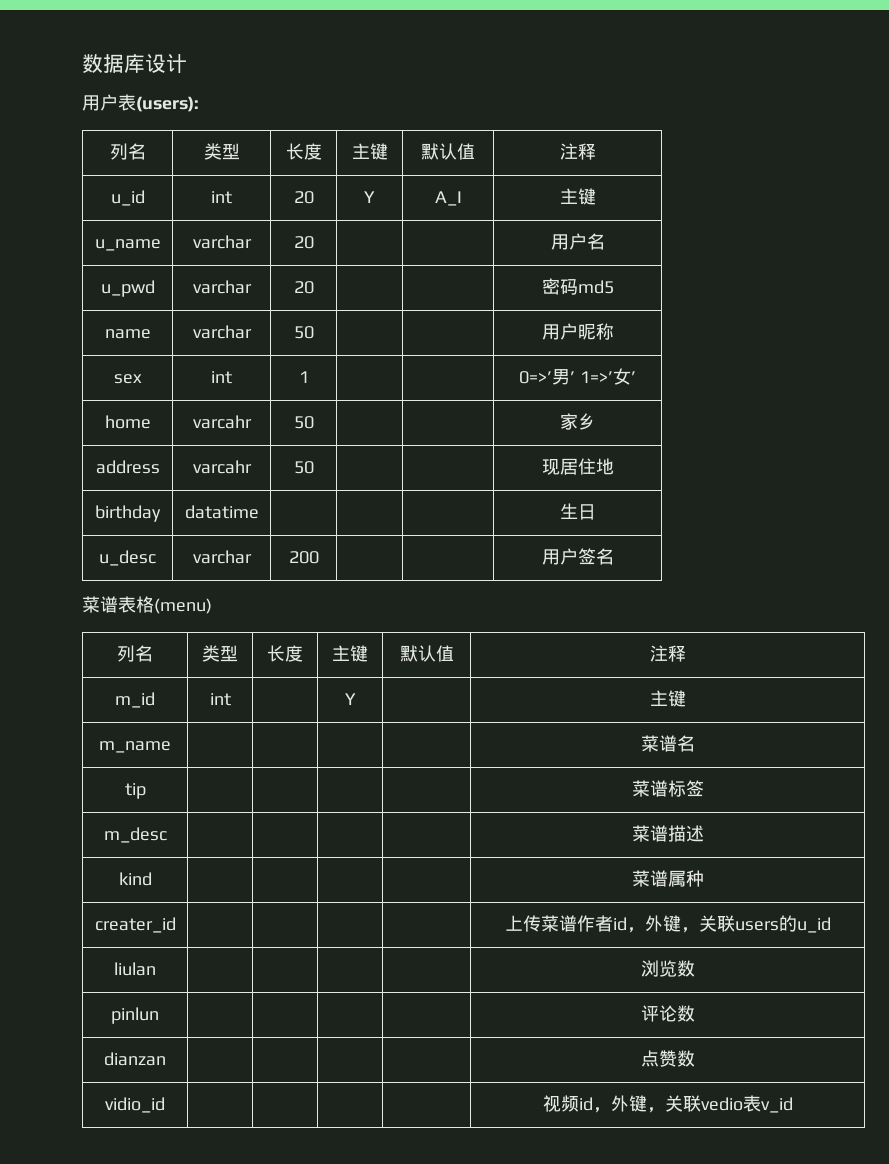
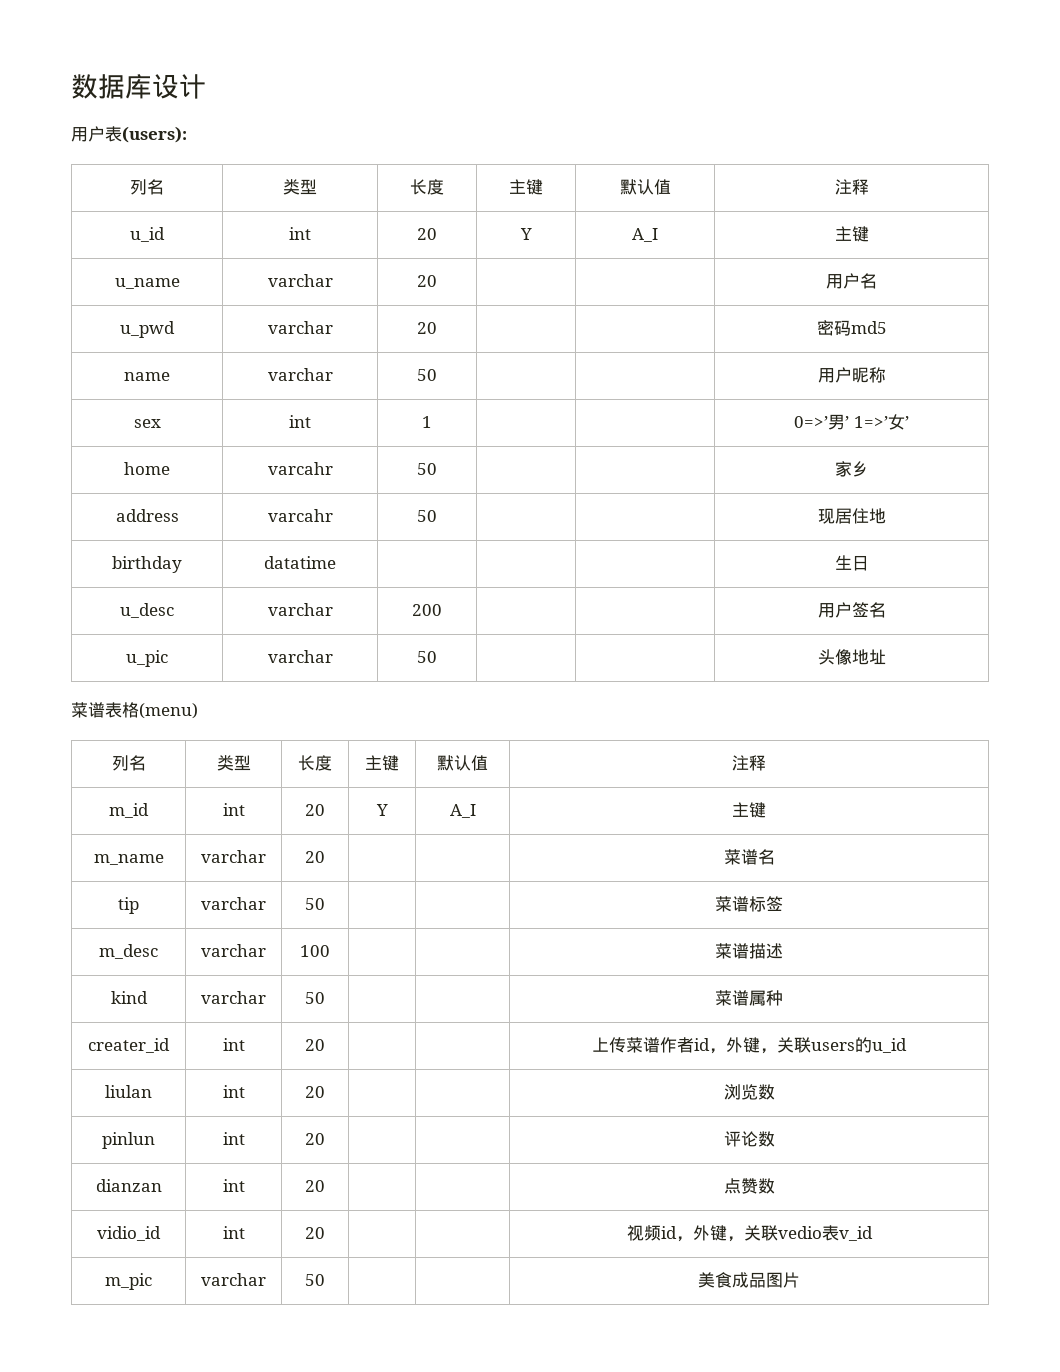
(614, 556) none -> [126,650,168,667] [267,650,333,663] [417,651,437,663] [817,649,886,665] // u_pic | varchar | 50 | | | 头像地址
[344,693,356,705] | Y | -> [305,804,325,816] [375,804,388,816] [449,804,476,818] 20 | Y | A_I
(171, 747) | -> [201,850,266,863] [305,851,325,863] varchar | 20
(146, 791) | -> [201,897,266,910] [305,898,325,910] varchar | 50
(167, 835) | -> [201,944,266,957] [300,945,330,957] varchar | 100
(152, 879) | -> [201,991,266,1004] [305,992,325,1004] varchar | 50
(176, 925) | -> [222,1038,245,1051] [305,1039,325,1051] int | 20
(156, 969) | -> [222,1085,245,1098] [305,1086,325,1098] int | 20
(159, 1015) | -> [222,1132,245,1145] [305,1133,325,1145] int | 20
(166, 1059) | -> [222,1179,245,1192] [305,1180,325,1192] int | 20
(165, 1105) | -> [222,1226,245,1239] [305,1227,325,1239] int | 20
(793, 1105) none -> [105,1273,152,1290] [201,1273,266,1286] [305,1274,325,1286] [698,1272,800,1288] // m_pic | varchar | 50 | | | 美食成品图片

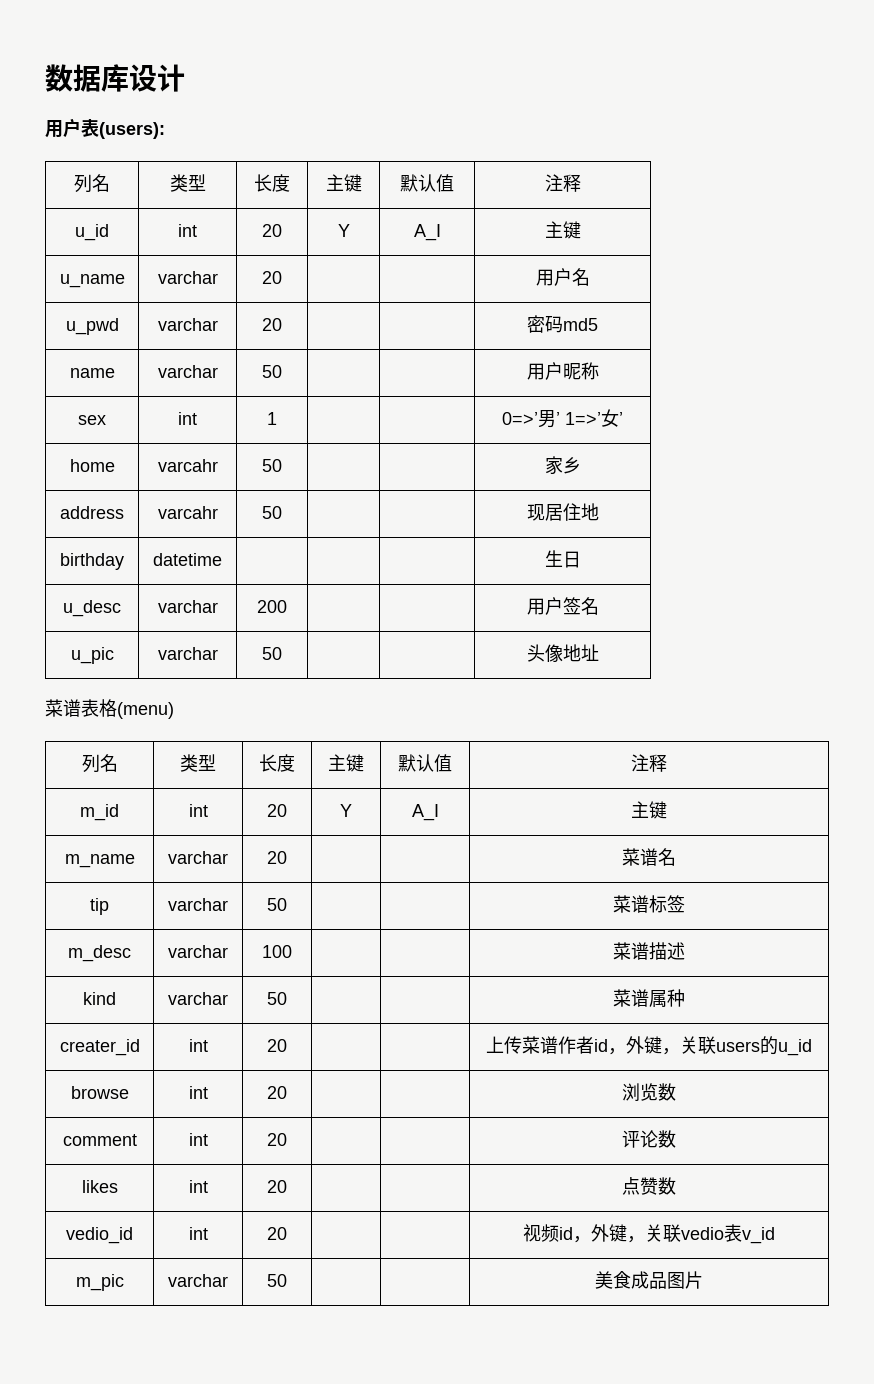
[264,556,336,569] datatime -> [153,553,222,566] datetime
[105,1085,152,1098] liulan -> [70,1086,129,1099] browse
[102,1132,155,1149] pinlun -> [62,1134,137,1146] comment
[95,1179,162,1192] dianzan -> [81,1180,118,1193] likes
[97,1226,161,1241] vidio_id -> [66,1227,133,1244] vedio_id

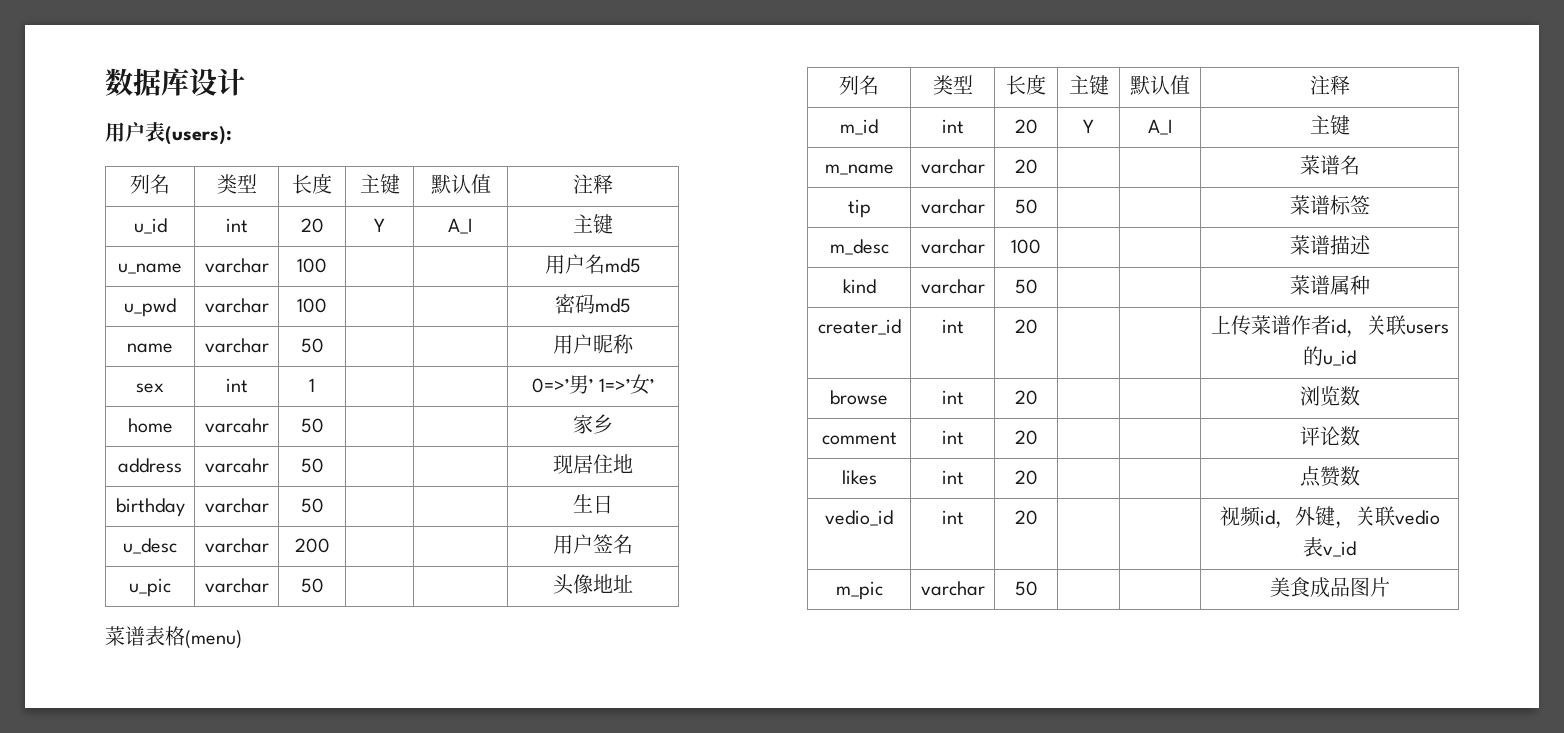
[262,271,282,284] 20 -> [297,258,327,273] 100
(590, 277) none -> [605,258,641,273] md5
[262,318,282,331] 20 -> [297,298,327,313] 100
[153,553,222,566] datetime | -> [204,498,269,513] [300,498,324,513] varchar | 50
[626,1036,680,1055] 外键， -> (1366, 334) none

